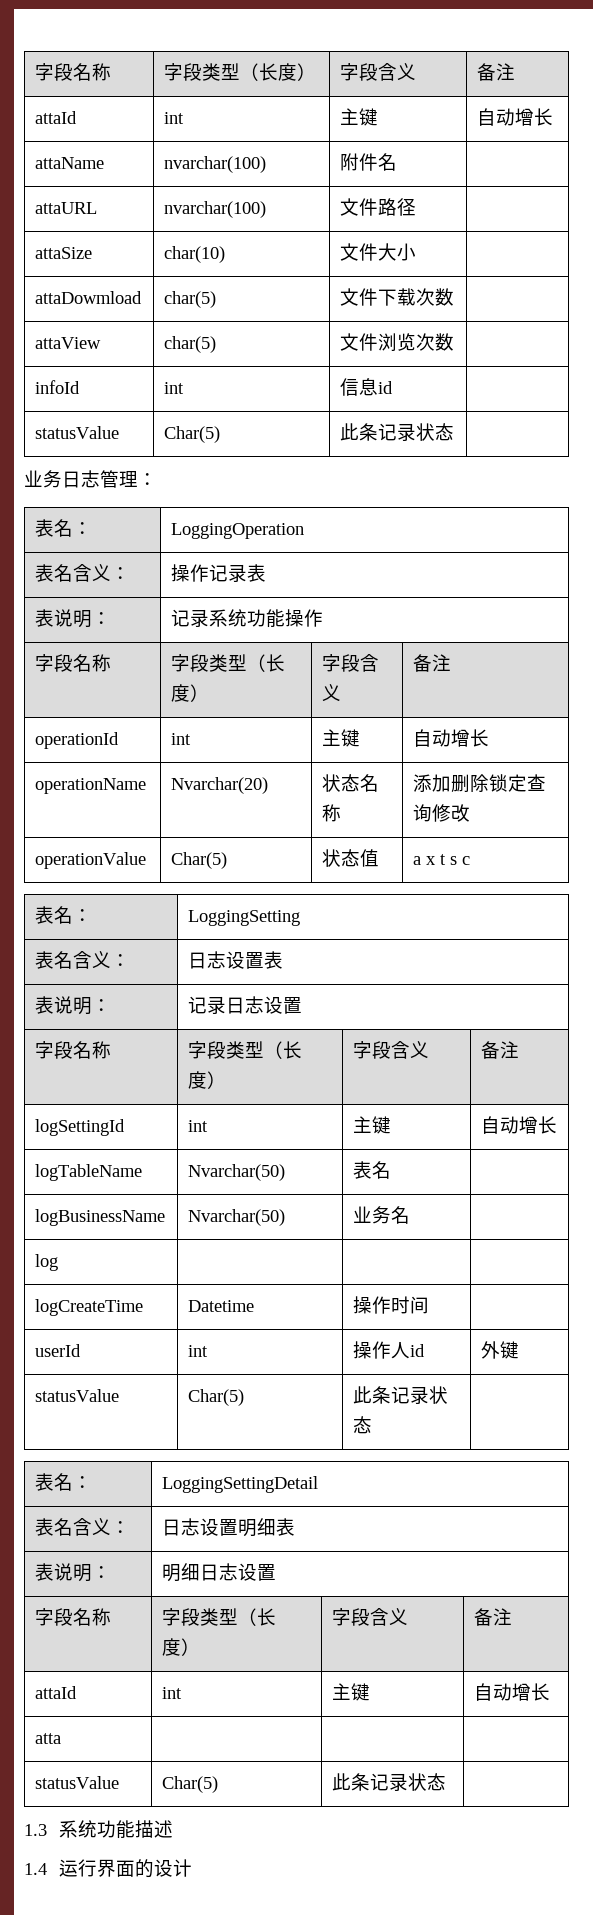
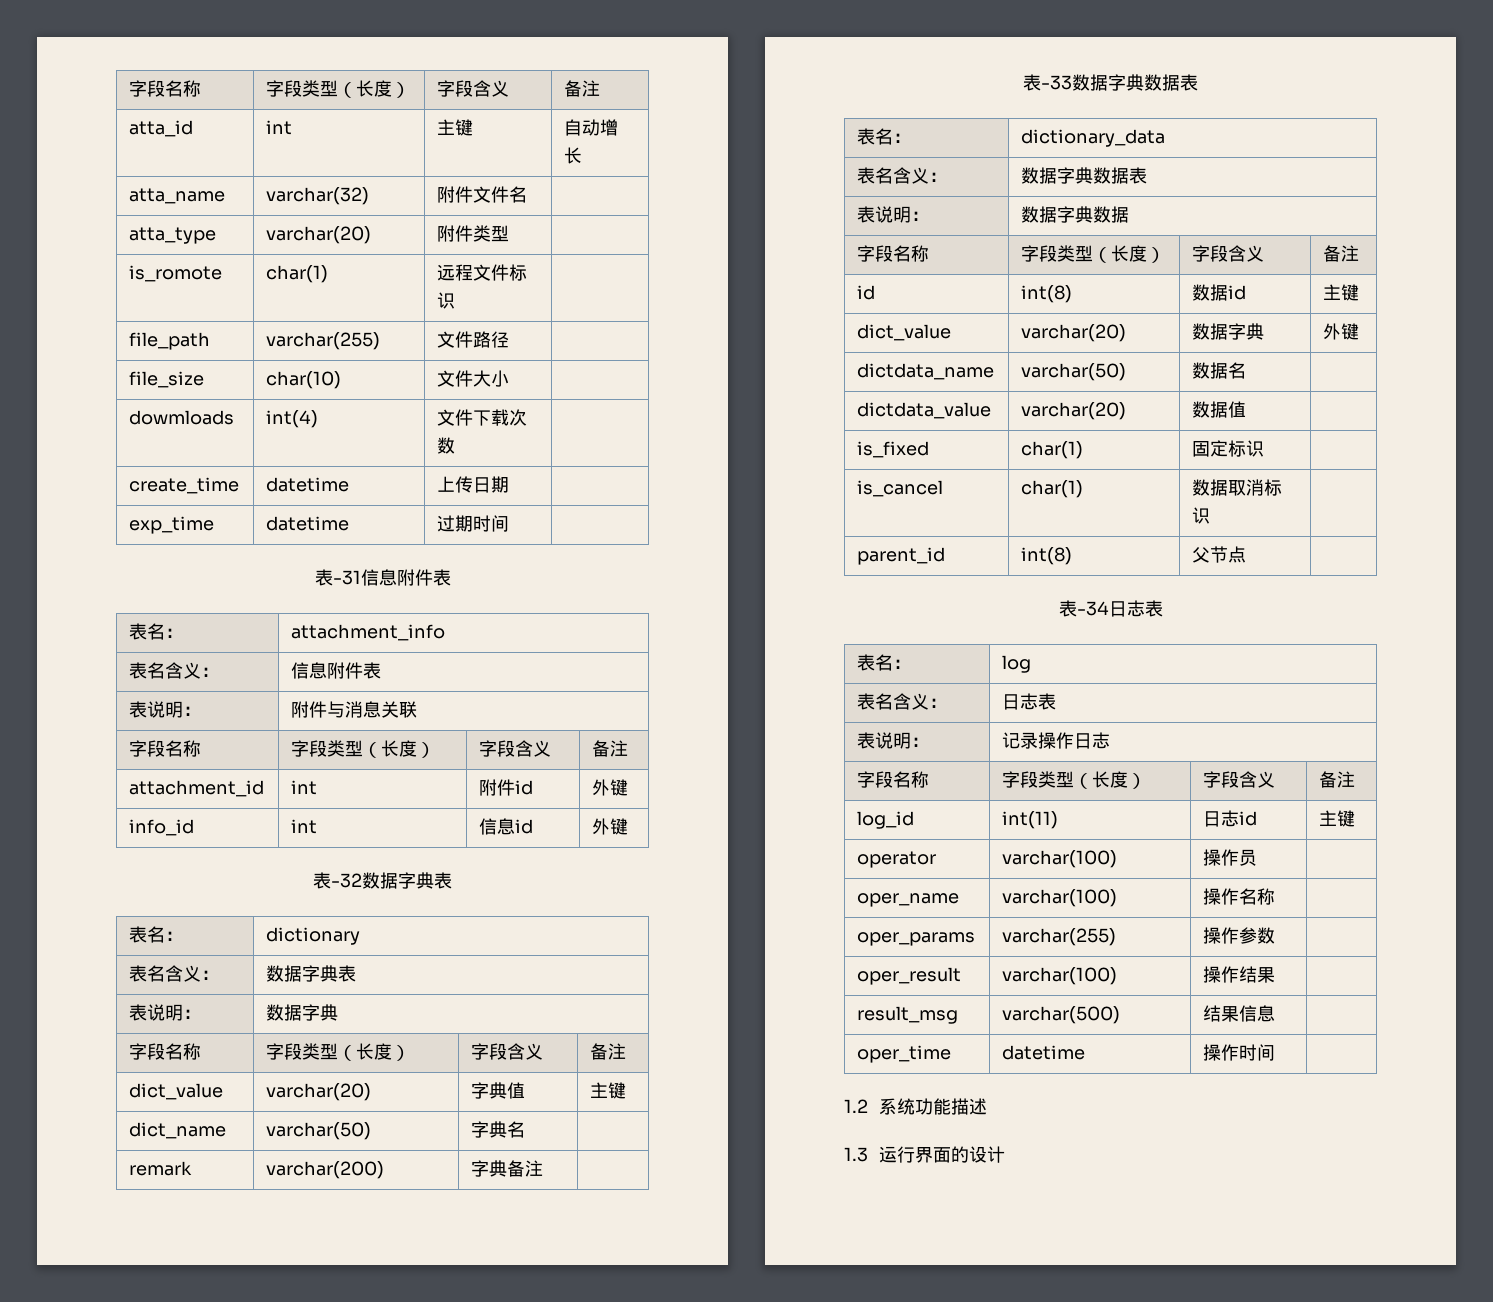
[35,63,112,81] [164,63,317,81] [340,63,417,81] [477,63,516,81] [35,111,78,124] [164,112,185,124] [340,108,379,126] [477,108,554,126] [35,157,105,169] [164,156,267,173] [340,153,398,171] [35,202,98,214] [164,201,267,218] 字段名称 | 字段类型（长度） | 字段含义 | 备注 // attaId | int | 主键 | 自动增长 // attaName | nvarchar(100) | 附件名 | // attaURL | nvarchar(100) -> [129,80,202,97] [266,80,411,98] [437,80,510,97] [564,80,601,97] [129,120,194,137] [266,120,293,135] [437,119,474,136] [564,119,619,136] [564,147,583,164] [129,188,226,204] [266,187,370,205] [437,186,528,203] [129,227,217,244] [266,226,372,244] [437,225,510,242] [129,265,223,282] [266,265,329,283] [437,264,528,281] [437,292,456,309] [129,332,211,350] [266,332,381,350] 字段名称 | 字段类型（长度） | 字段含义 | 备注 // atta_id | int | 主键 | 自动增长 // atta_name | varchar(32) | 附件文件名 | // atta_type | varchar(20) | 附件类型 | // is_romote | char(1) | 远程文件标识 | // file_path | varchar(255)
[35,247,93,259] attaSize -> [129,371,205,388] file_size
[35,291,143,304] [164,291,217,308] attaDowmload | char(5) -> [129,410,235,425] [266,410,319,428] dowmloads | int(4)
[35,337,102,349] [164,336,217,353] [340,333,455,351] [35,380,81,394] [164,382,185,394] [340,378,394,396] [35,426,120,439] [164,426,221,443] [340,423,455,441] [24,470,157,488] [35,519,93,537] [171,523,305,539] [35,564,131,582] [171,564,267,582] [35,609,112,628] [171,609,324,628] [35,654,112,672] [171,654,286,672] [171,684,210,702] [322,654,380,672] [322,684,342,702] [413,654,452,672] [35,732,120,749] [171,733,192,745] [322,729,361,747] [413,729,490,747] [35,778,147,794] [171,777,269,794] [322,774,380,792] [322,804,342,822] [413,774,547,793] [413,804,471,822] [35,852,147,869] [171,852,228,869] [322,849,380,867] [413,854,471,865] [35,906,93,924] [188,910,301,926] [35,951,131,969] [188,951,284,969] [35,996,112,1015] [188,996,303,1014] [35,1041,112,1059] [188,1041,303,1059] [188,1071,227,1089] [353,1041,430,1059] [481,1041,520,1059] [35,1119,126,1136] [188,1120,209,1132] [353,1116,392,1134] [481,1116,558,1134] [35,1164,143,1181] [188,1164,286,1181] [353,1161,392,1179] [35,1209,166,1226] [188,1209,286,1226] [353,1206,411,1224] [35,1254,59,1271] [35,1299,144,1316] [188,1300,255,1312] [353,1296,430,1314] [35,1344,82,1357] [188,1345,209,1357] [353,1341,426,1359] [481,1341,520,1359] [35,1389,120,1402] [188,1389,245,1406] [353,1386,449,1404] [353,1416,373,1434] [35,1473,93,1491] [162,1476,319,1493] [35,1518,131,1536] [162,1518,296,1537] [35,1563,112,1582] [162,1563,277,1582] [35,1608,112,1626] [162,1608,277,1626] [162,1638,201,1656] [332,1608,409,1626] [474,1608,513,1626] [35,1686,78,1699] [162,1687,183,1699] [332,1683,371,1701] [474,1683,551,1701] [35,1733,62,1744] [35,1776,120,1789] [162,1776,219,1793] [332,1773,447,1791] [24,1824,47,1836] attaView | char(5) | 文件浏览次数 | // infoId | int | 信息id | // statusValue | Char(5) | 此条记录状态 | // 业务日志管理： // 表名： | LoggingOperation // 表名含义： | 操作记录表 // 表说明： | 记录系统功能操作 // 字段名称 | 字段类型（长度） | 字段含义 | 备注 // operationId | int | 主键 | 自动增长 // operationName | Nvarchar(20) | 状态名称 | 添加删除锁定查询修改 // operationValue | Char(5) | 状态值 | a x t s c // 表名： | LoggingSetting // 表名含义： | 日志设置表 // 表说明： | 记录日志设置 // 字段名称 | 字段类型（长度） | 字段含义 | 备注 // logSettingId | int | 主键 | 自动增长 // logTableName | Nvarchar(50) | 表名 | // logBusinessName | Nvarchar(50) | 业务名 | // log | | | // logCreateTime | Datetime | 操作时间 | // userId | int | 操作人id | 外键 // statusValue | Char(5) | 此条记录状态 | // 表名： | LoggingSettingDetail // 表名含义： | 日志设置明细表 // 表说明： | 明细日志设置 // 字段名称 | 字段类型（长度） | 字段含义 | 备注 // attaId | int | 主键 | 自动增长 // atta | | | // statusValue | Char(5) | 此条记录状态 | // 1.3 -> [129,477,240,494] [266,477,350,492] [437,476,510,493] [129,516,215,534] [266,516,350,531] [437,515,510,532] [314,569,451,586] [129,623,184,640] [291,624,446,641] [129,662,220,679] [291,662,382,679] [129,701,202,718] [291,701,418,718] [129,740,202,757] [291,740,436,758] [479,740,552,757] [592,740,629,757] [129,780,265,797] [291,780,318,795] [479,779,534,796] [592,779,629,796] [129,819,195,836] [291,819,318,834] [479,818,534,835] [592,818,629,835] [313,872,452,889] [129,926,184,943] [266,927,361,945] [129,965,220,982] [266,965,357,982] [129,1004,202,1021] [266,1004,339,1021] [129,1043,202,1060] [266,1043,411,1061] [471,1043,544,1060] [590,1043,627,1060] [129,1083,224,1100] [266,1083,372,1101] [471,1082,526,1099] [590,1082,627,1099] [129,1122,227,1139] [266,1122,372,1140] [471,1121,526,1138] [129,1161,193,1176] [266,1161,385,1179] [471,1160,544,1177] [1023,74,1198,91] [857,128,912,145] [1021,129,1166,147] [857,167,948,184] [1021,167,1148,184] [857,206,930,223] [1021,206,1130,223] [857,245,930,262] [1021,245,1166,263] [1192,245,1265,262] [1323,245,1360,262] [857,285,876,300] [1021,285,1073,303] [1192,284,1247,301] [1323,284,1360,301] [857,324,952,341] [1021,324,1127,342] [1192,323,1265,340] [1323,323,1360,340] [857,363,995,380] [1021,363,1127,381] [1192,362,1247,379] [857,402,992,419] [1021,402,1127,420] [1192,401,1247,418] [857,441,930,458] [1021,441,1084,459] [1192,440,1265,457] [857,480,944,497] [1021,480,1084,498] [1192,479,1283,496] [1192,507,1211,524] [857,547,946,565] [1021,547,1073,565] [1192,546,1247,563] [1058,600,1163,617] [857,654,912,671] [1002,655,1032,673] [857,693,948,710] [1002,693,1057,710] [857,732,930,749] [1002,732,1111,749] [857,771,930,788] [1002,771,1147,789] [1203,771,1276,788] [1319,771,1356,788] [857,811,915,829] [1002,811,1059,829] [1203,810,1258,827] [1319,810,1356,827] [857,851,937,868] [1002,850,1118,868] [1203,849,1258,866] [857,893,960,907] [1002,889,1118,907] [1203,888,1276,905] [857,932,976,946] [1002,928,1117,946] [1203,927,1276,944] [857,967,962,985] [1002,967,1118,985] [1203,966,1276,983] [857,1006,959,1024] [1002,1006,1121,1024] [1203,1005,1276,1022] [857,1045,952,1063] [1002,1045,1086,1060] [1203,1044,1276,1061] [844,1099,868,1113] create_time | datetime | 上传日期 | // exp_time | datetime | 过期时间 | // 表-31信息附件表 // 表名： | attachment_info // 表名含义： | 信息附件表 // 表说明： | 附件与消息关联 // 字段名称 | 字段类型（长度） | 字段含义 | 备注 // attachment_id | int | 附件id | 外键 // info_id | int | 信息id | 外键 // 表-32数据字典表 // 表名： | dictionary // 表名含义： | 数据字典表 // 表说明： | 数据字典 // 字段名称 | 字段类型（长度） | 字段含义 | 备注 // dict_value | varchar(20) | 字典值 | 主键 // dict_name | varchar(50) | 字典名 | // remark | varchar(200) | 字典备注 | // 表-33数据字典数据表 // 表名： | dictionary_data // 表名含义： | 数据字典数据表 // 表说明： | 数据字典数据 // 字段名称 | 字段类型（长度） | 字段含义 | 备注 // id | int(8) | 数据id | 主键 // dict_value | varchar(20) | 数据字典 | 外键 // dictdata_name | varchar(50) | 数据名 | // dictdata_value | varchar(20) | 数据值 | // is_fixed | char(1) | 固定标识 | // is_cancel | char(1) | 数据取消标识 | // parent_id | int(8) | 父节点 | // 表-34日志表 // 表名： | log // 表名含义： | 日志表 // 表说明： | 记录操作日志 // 字段名称 | 字段类型（长度） | 字段含义 | 备注 // log_id | int(11) | 日志id | 主键 // operator | varchar(100) | 操作员 | // oper_name | varchar(100) | 操作名称 | // oper_params | varchar(255) | 操作参数 | // oper_result | varchar(100) | 操作结果 | // result_msg | varchar(500) | 结果信息 | // oper_time | datetime | 操作时间 | // 1.2
[24,1863,47,1875] 1.4 -> [844,1147,868,1162] 1.3

